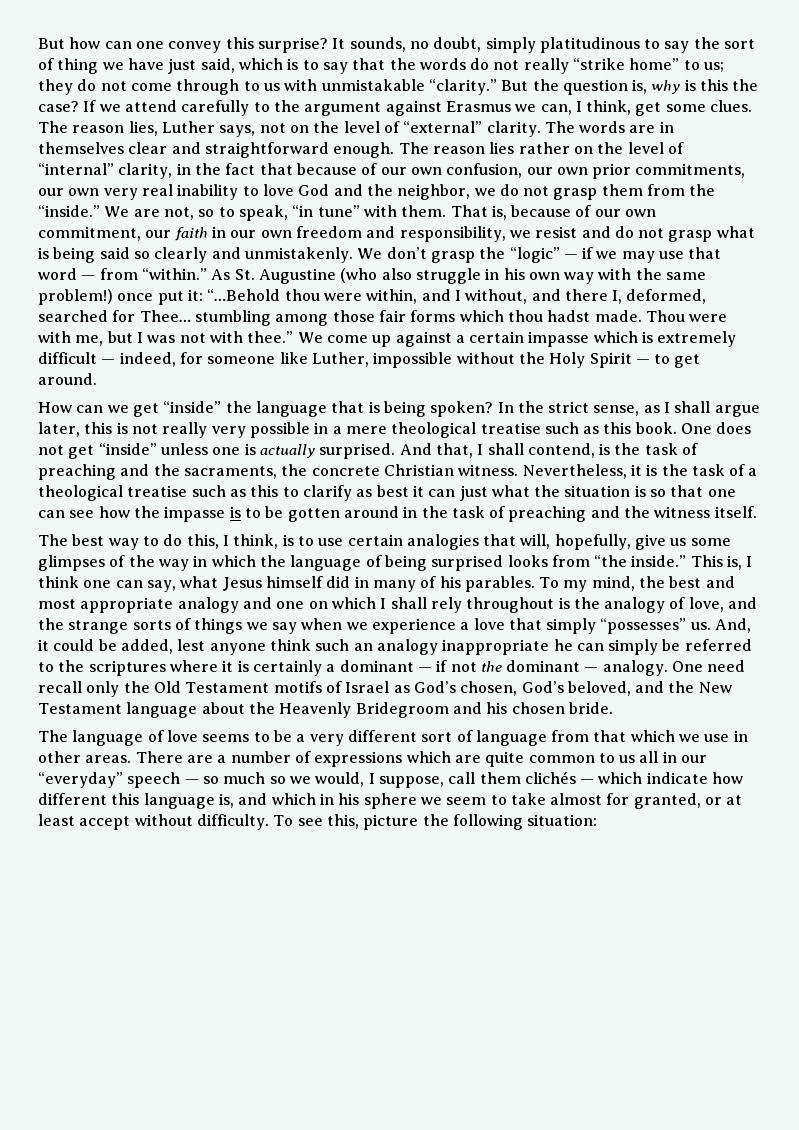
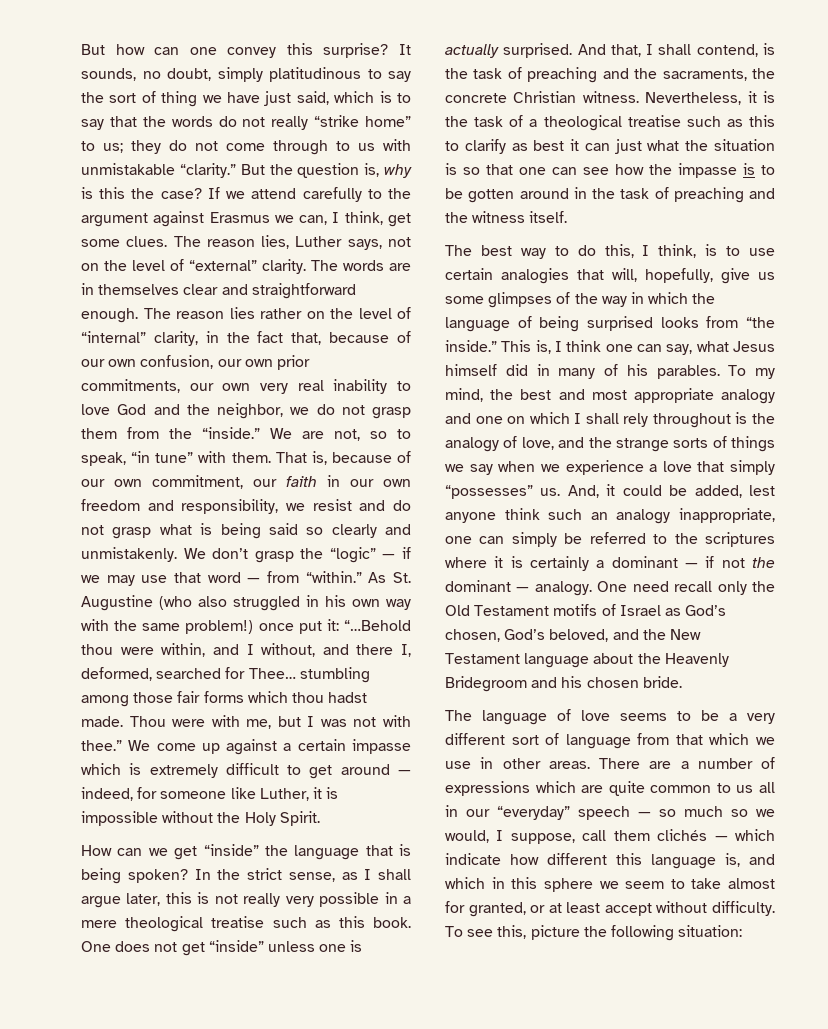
[259,163,293,175] that -> [291,332,322,345] that,
[415,268,481,284] struggle -> [233,596,300,611] struggled
(97, 358) none -> [287,764,390,779] to get around
(369, 359) none -> [312,787,339,799] it is
[589,352,701,368] [38,373,97,385] Spirit — to get around. -> [279,811,320,826] Spirit.
[442,639,573,655] inappropriate he -> [679,508,775,523] [445,536,472,544] inappropriate, one
[338,793,360,805] his -> [511,877,538,889] this

